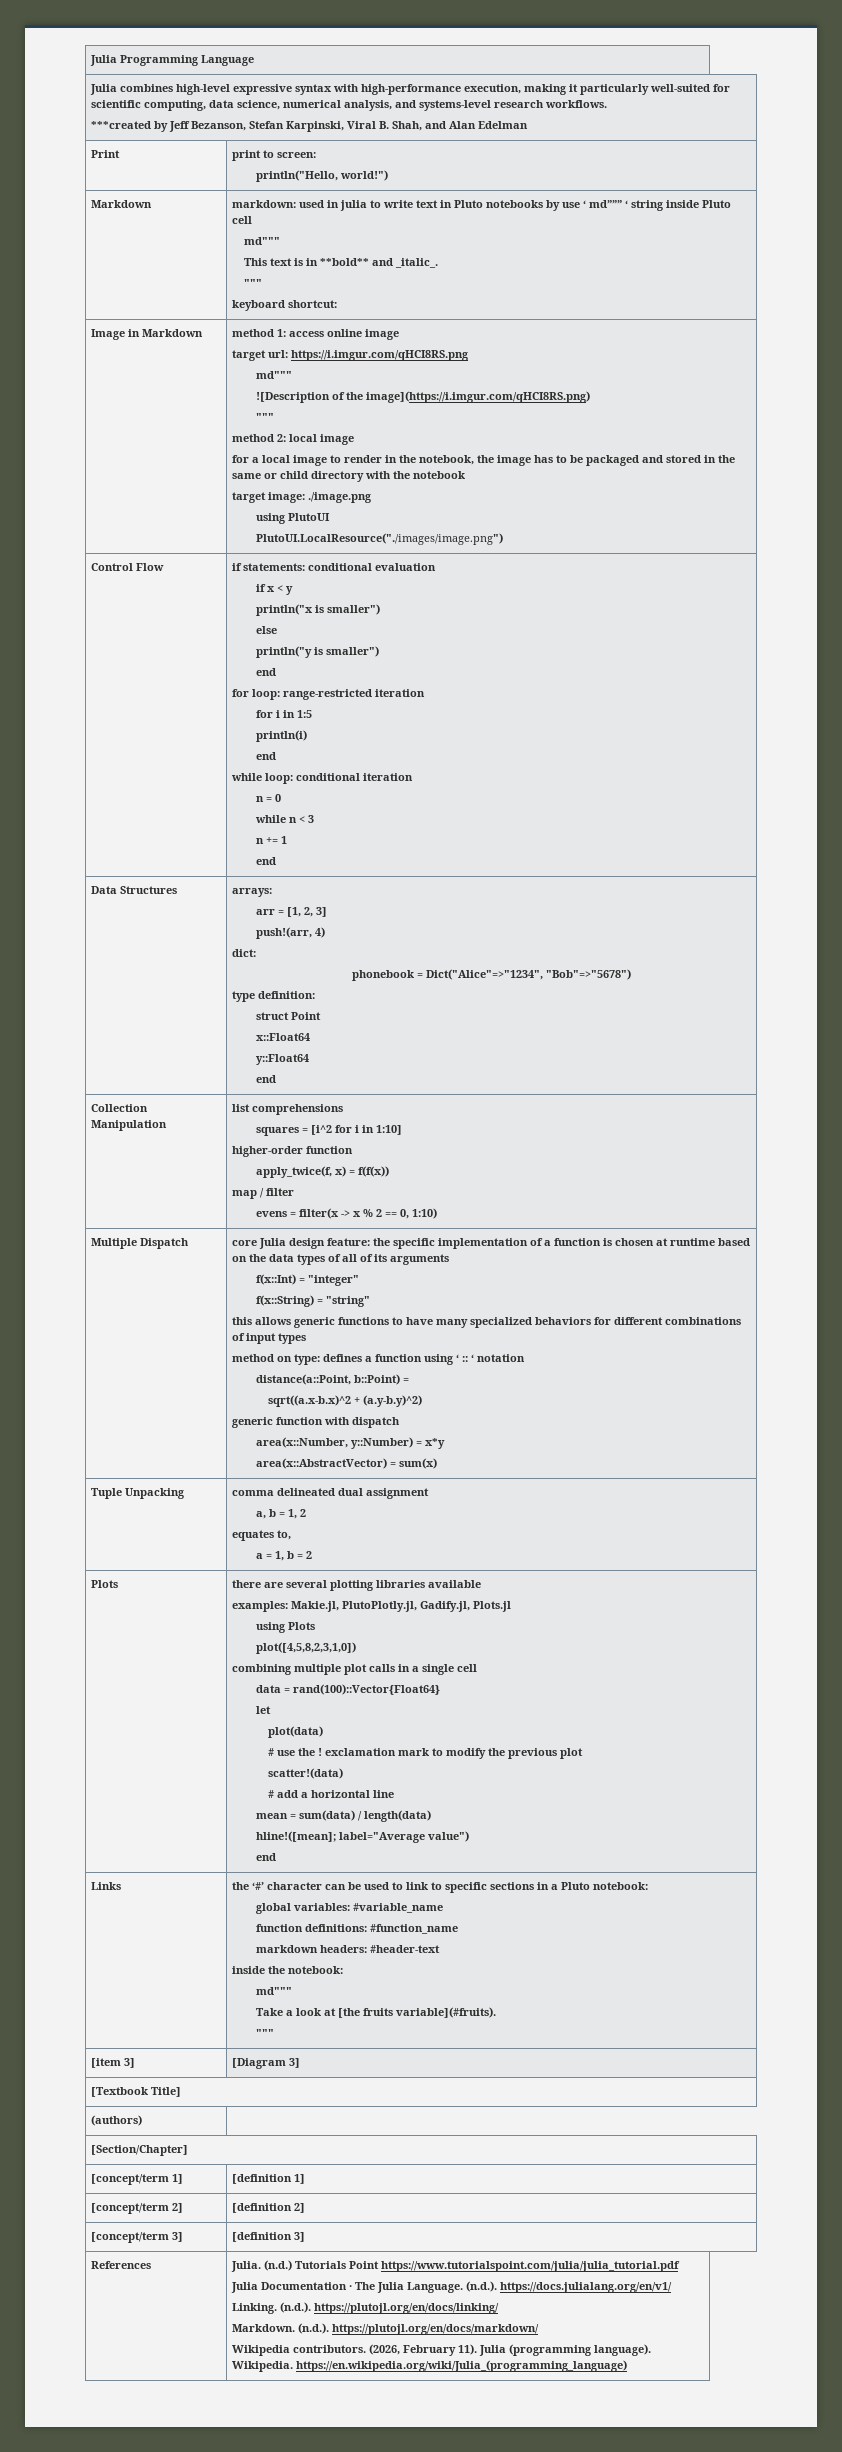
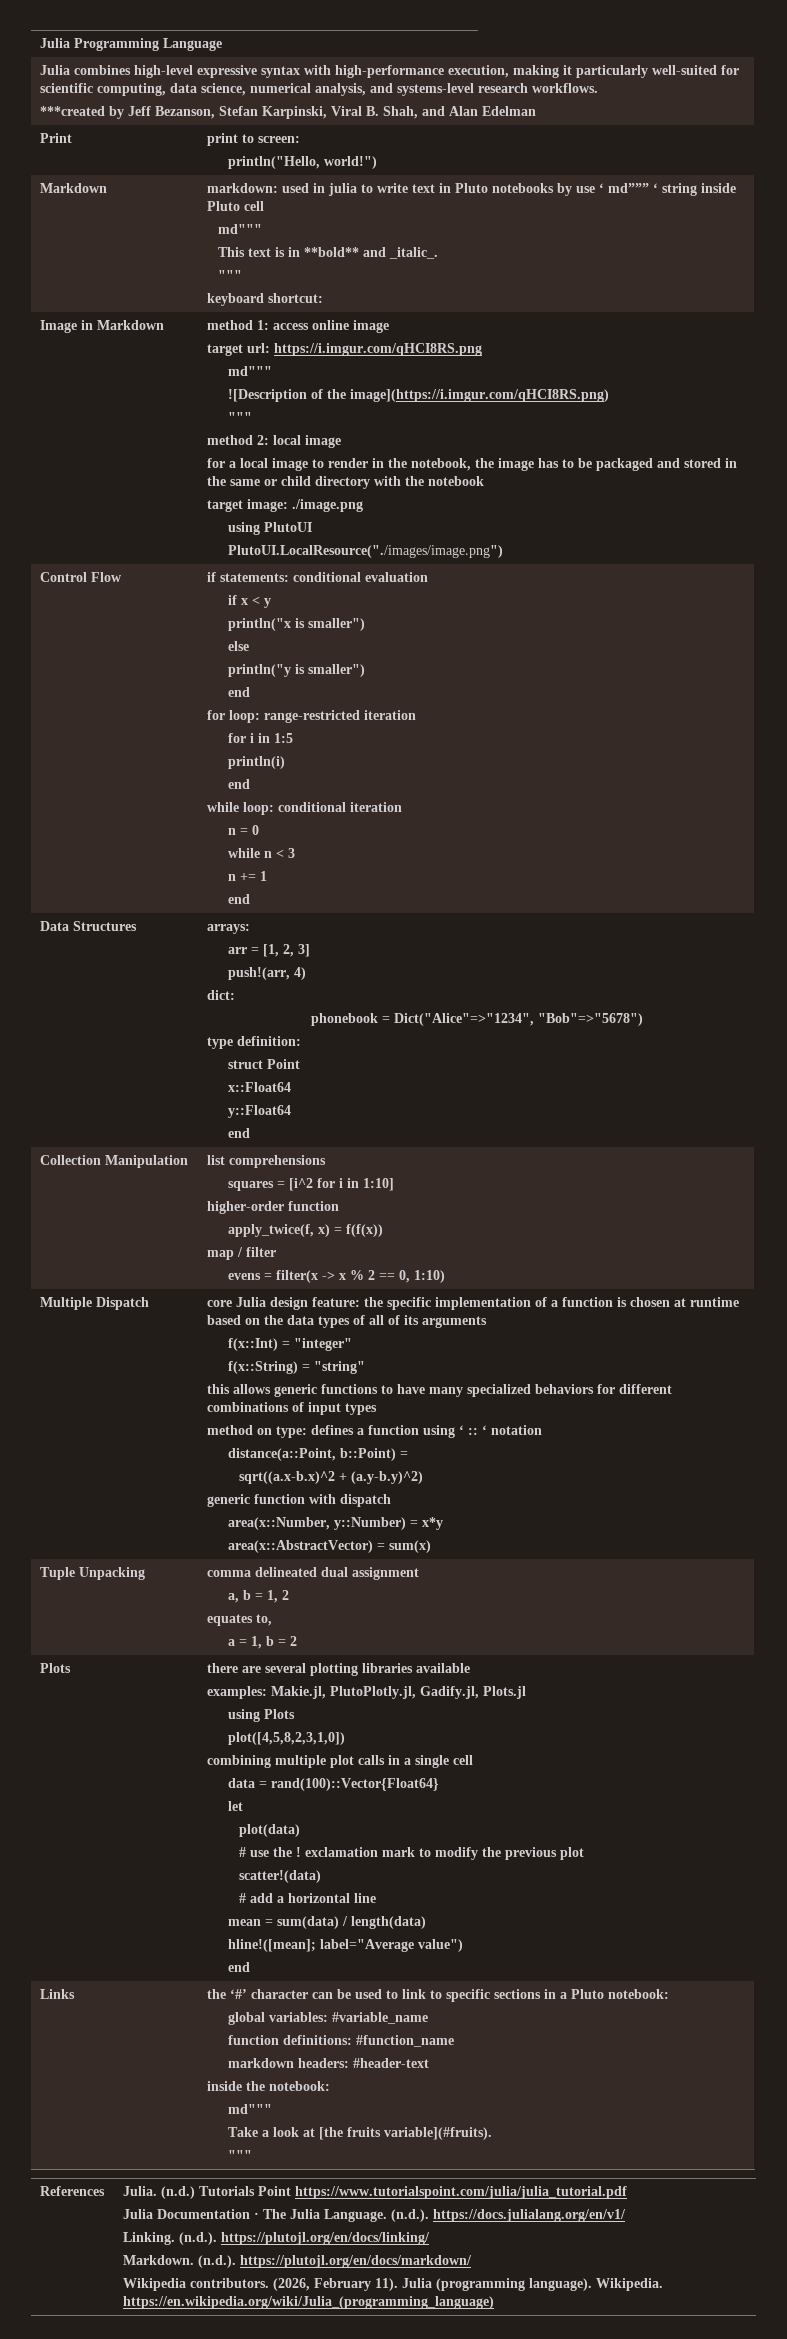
[90,2058,135,2068] [231,2058,300,2069] [90,2087,181,2097] [90,2115,142,2126] [90,2145,188,2156] [90,2174,183,2185] [231,2174,305,2184] [90,2203,183,2214] [231,2203,305,2213] [90,2232,183,2243] [231,2232,305,2242] // [item 3] | [Diagram 3] // [Textbook Title] // (authors) // [Section/Chapter] // [concept/term 1] | [definition 1] // [concept/term 2] | [definition 2] // [concept/term 3] | [definition 3] -> (253, 2155) none

